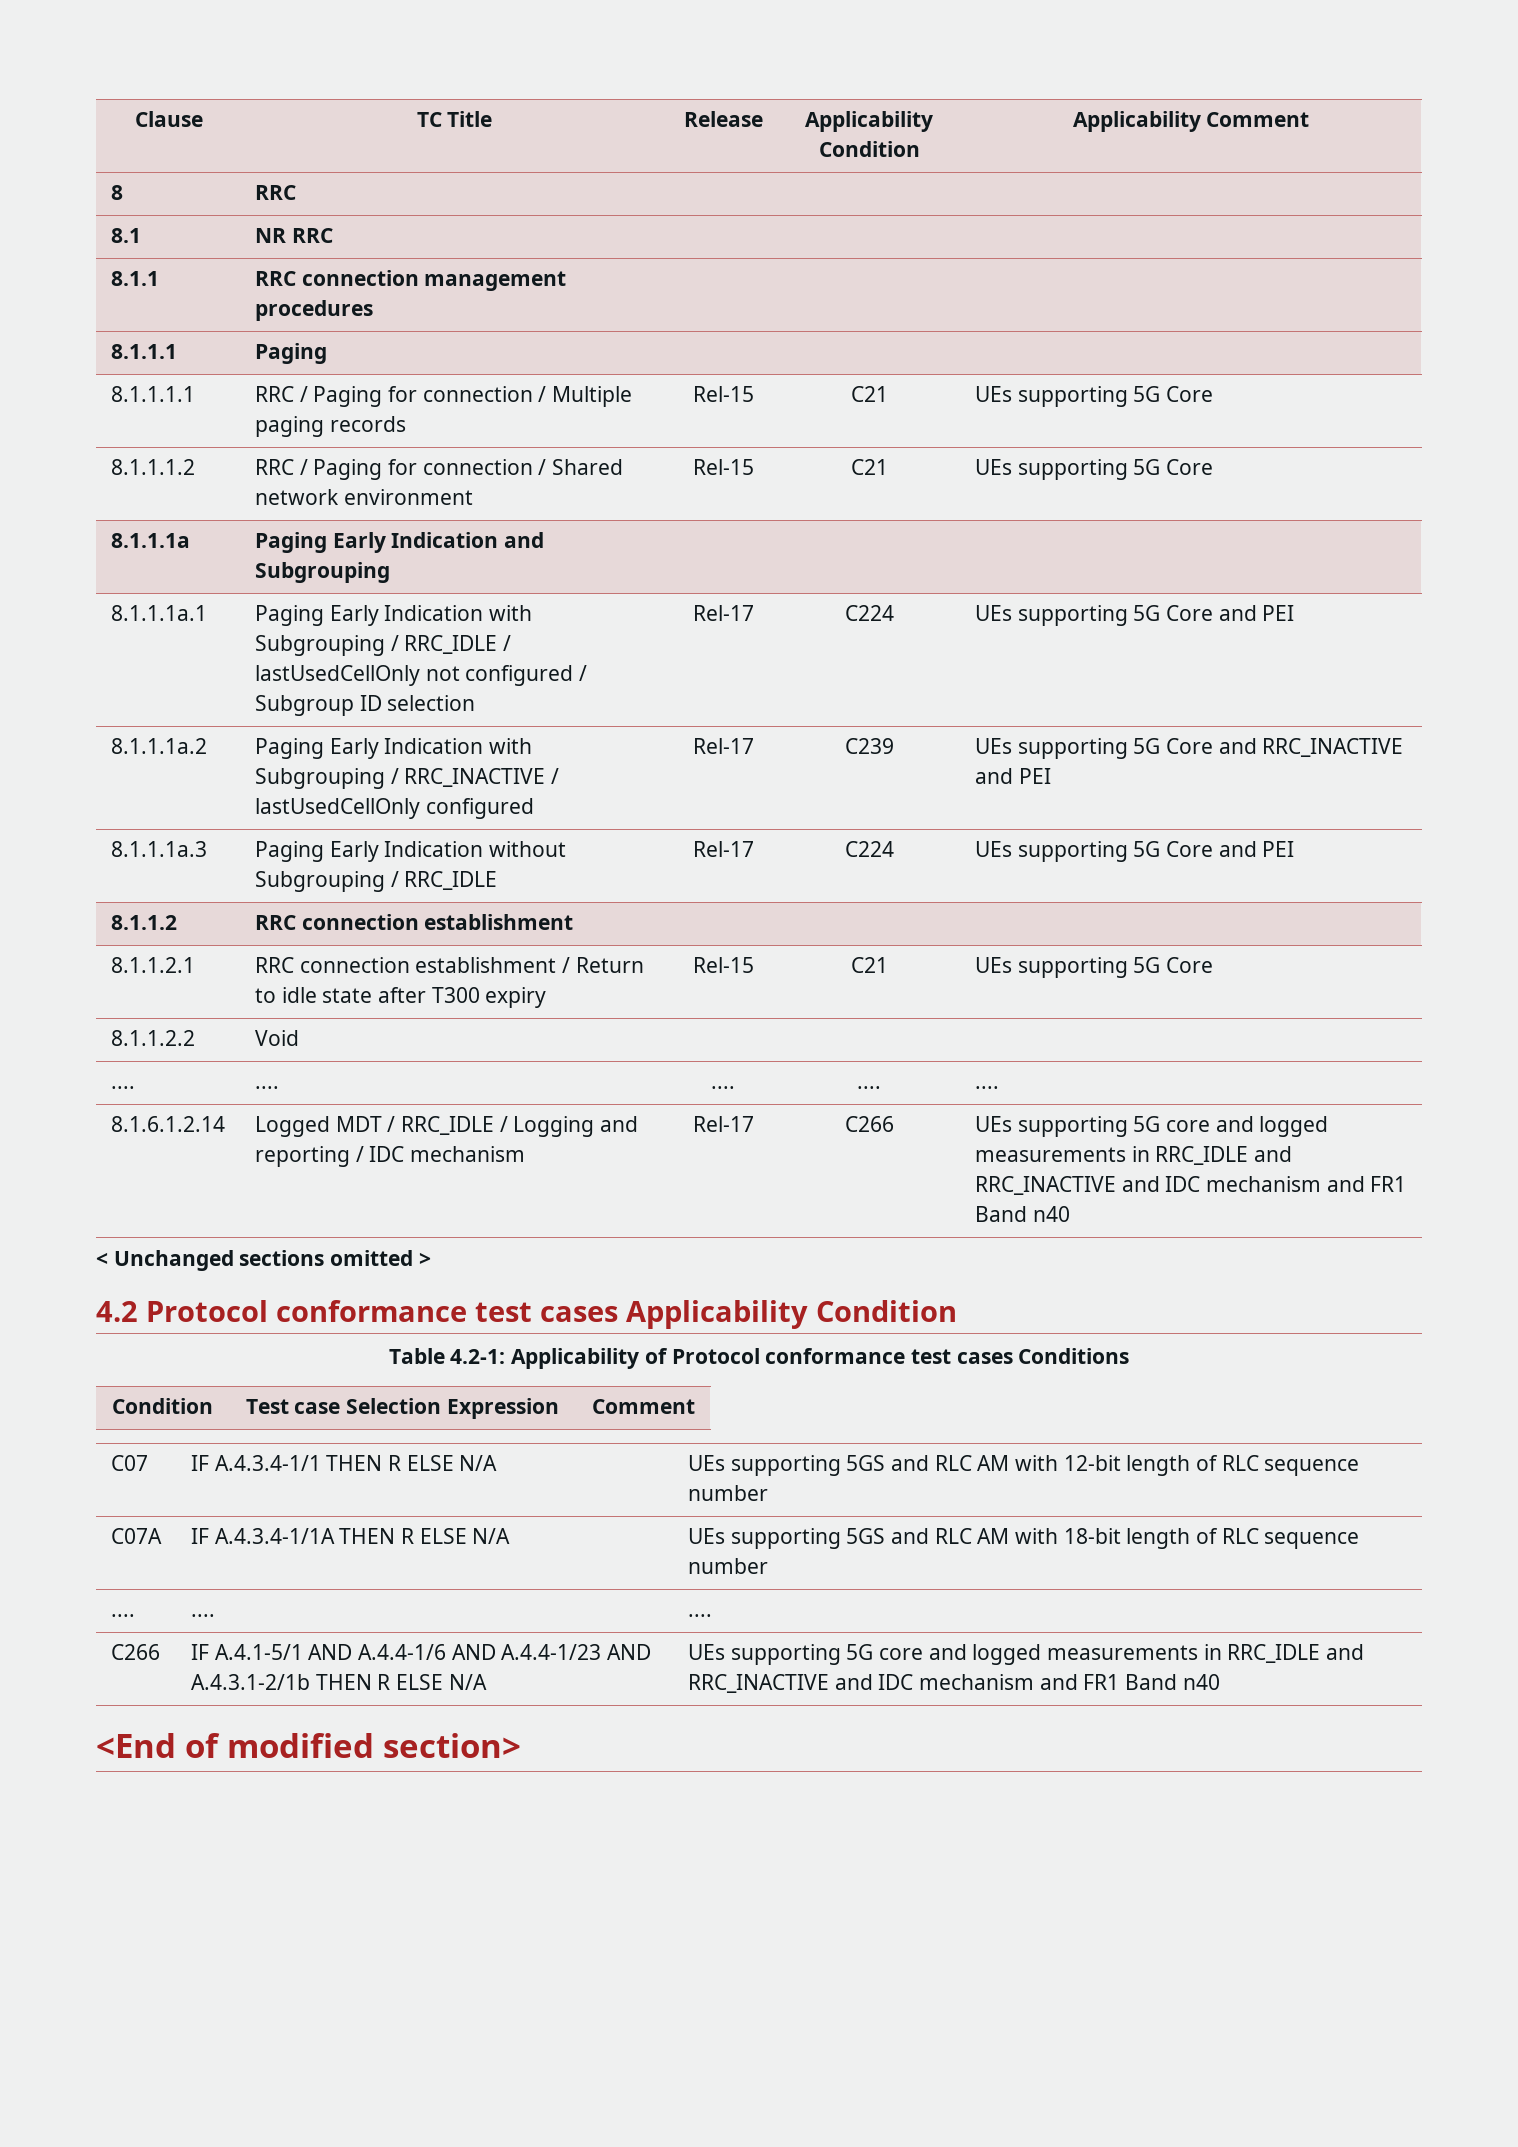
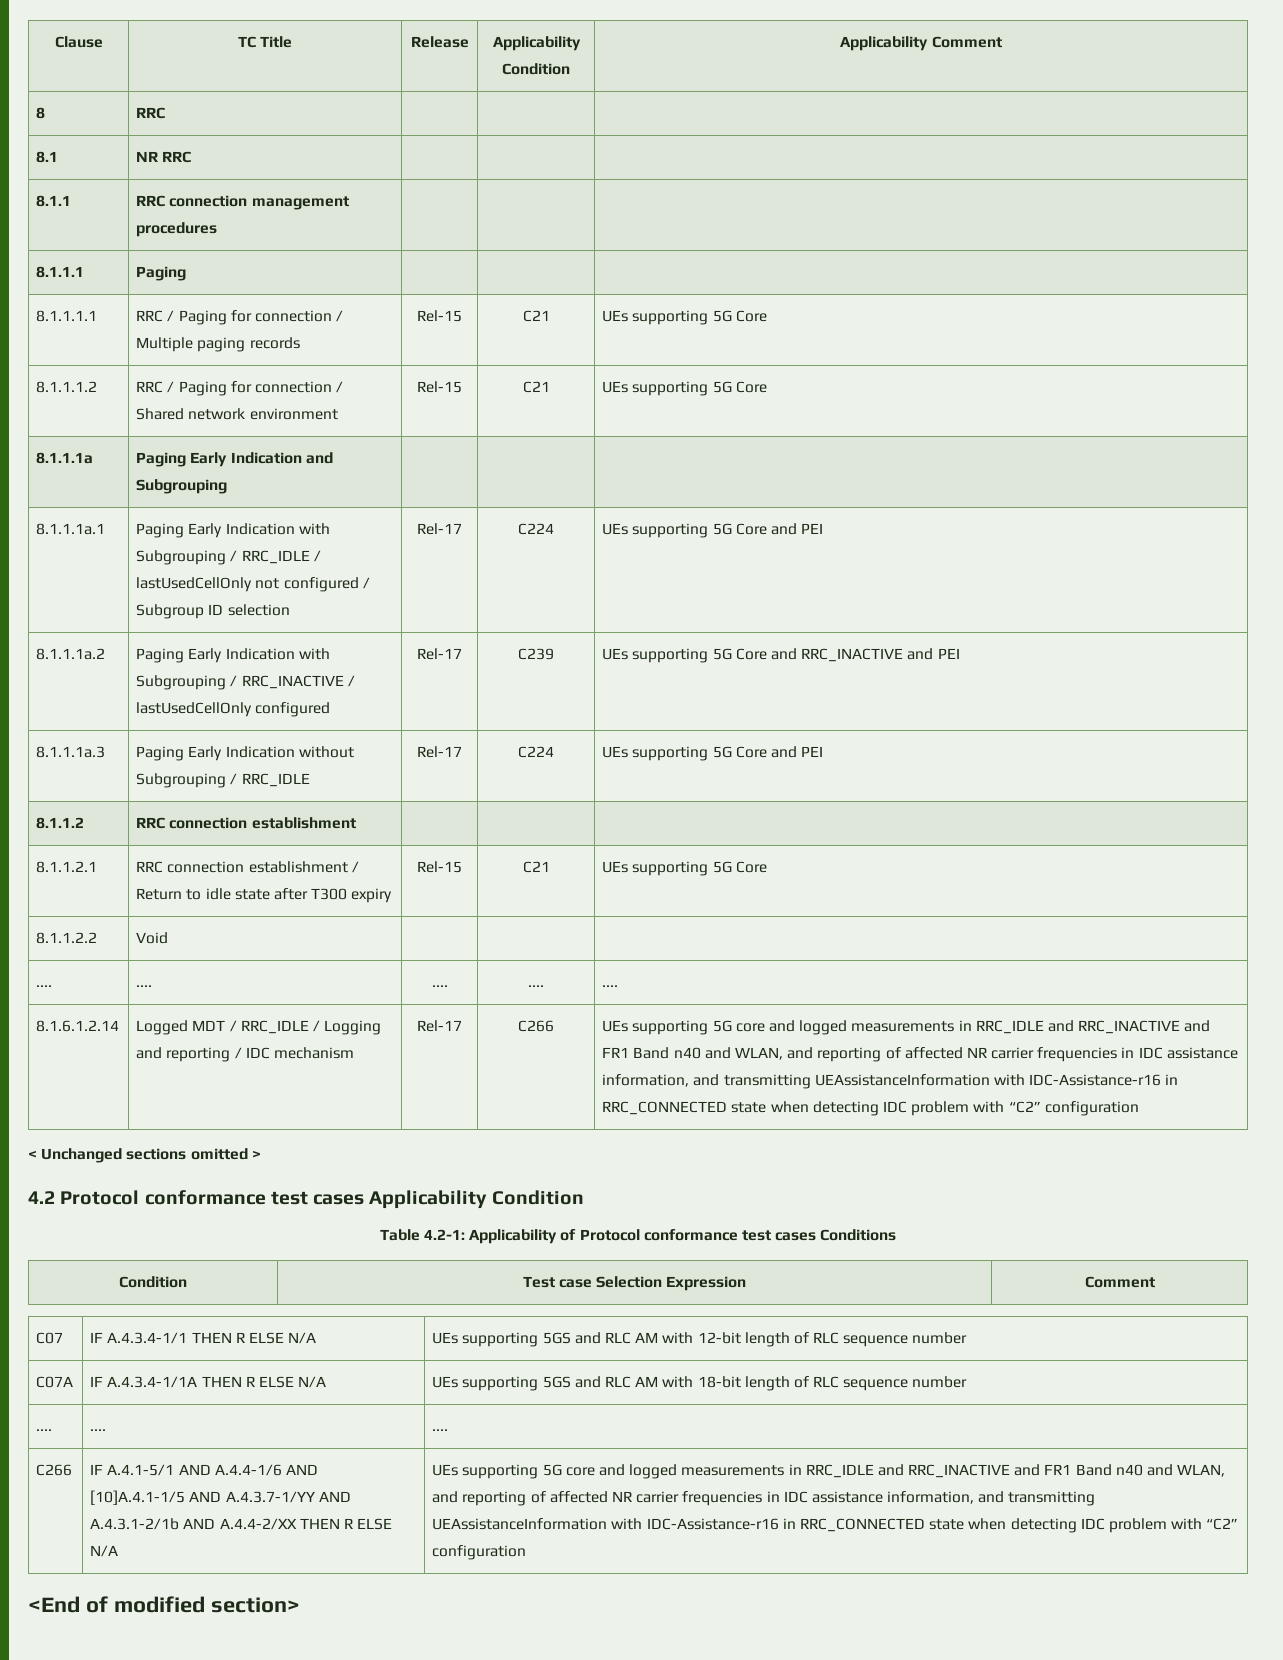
[1165,1176,1407,1192] [974,1206,1070,1222] IDC mechanism and FR1 Band n40 -> [602,1047,1238,1062] [602,1074,1179,1089] [602,1101,1139,1116] FR1 Band n40 and WLAN, and reporting of affected NR carrier frequencies in IDC assistance information, and transmitting UEAssistanceInformation with IDC-Assistance-r16 in RRC_CONNECTED state when detecting IDC problem with “C2” configuration
[501,1644,651,1660] [190,1674,310,1690] A.4.4-1/23 AND A.4.3.1-2/1b -> [90,1490,351,1505] [90,1518,297,1530] [10]A.4.1-1/5 AND A.4.3.7-1/YY AND A.4.3.1-2/1b AND A.4.4-2/XX
[878,1674,1220,1690] IDC mechanism and FR1 Band n40 -> [1044,1464,1226,1477] [432,1491,1096,1506] [432,1518,1239,1533] [432,1545,527,1560] FR1 Band n40 and WLAN, and reporting of affected NR carrier frequencies in IDC assistance information, and transmitting UEAssistanceInformation with IDC-Assistance-r16 in RRC_CONNECTED state when detecting IDC problem with “C2” configuration

